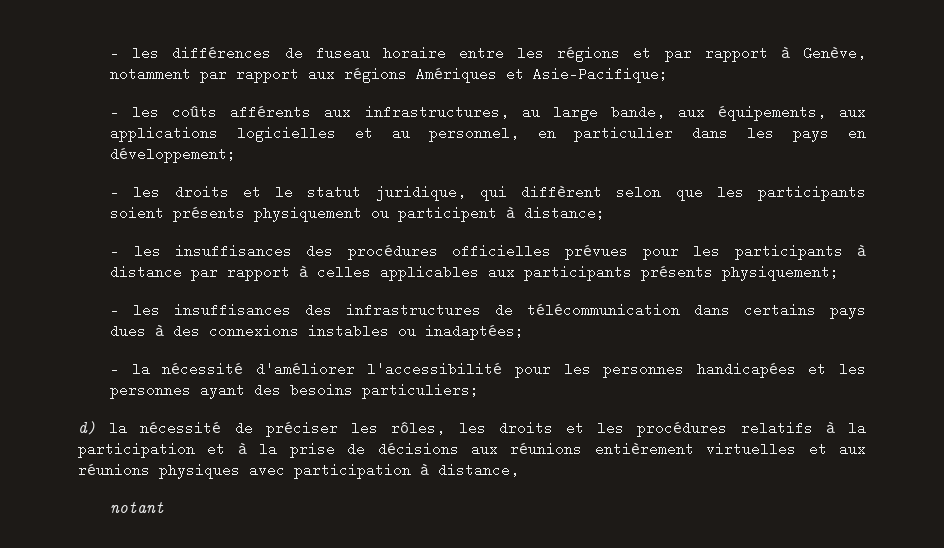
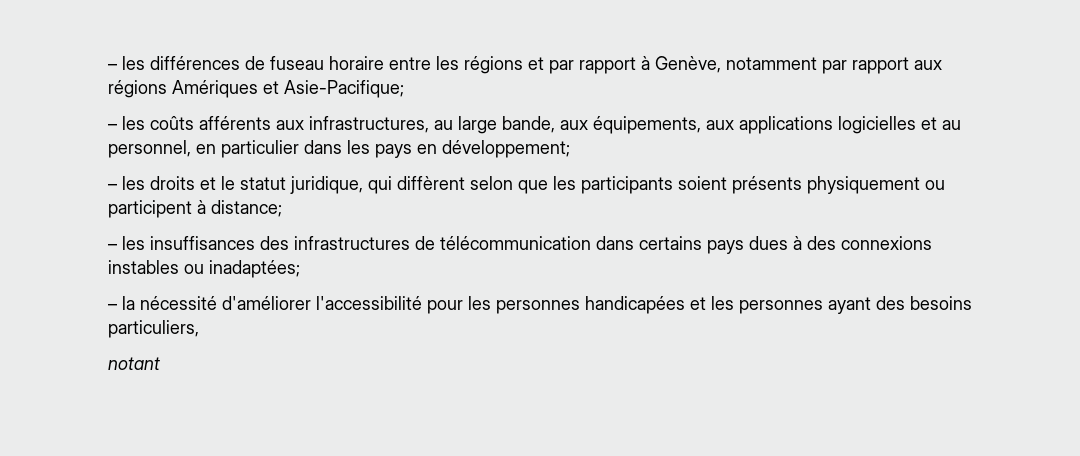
[110,244,866,260] [110,265,840,281] // – les insuffisances des procédures officielles prévues pour les participants à distance par rapport à celles applicables aux participants présents physiquement; -> (283, 208) none
[362,383,480,399] [78,421,866,437] [78,442,866,458] [78,463,519,479] particuliers; // d) la nécessité de préciser les rôles, les droits et les procédures relatifs à la participation et à la prise de décisions aux réunions entièrement virtuelles et aux réunions physiques avec participation à distance, -> [108,320,200,338] particuliers,

